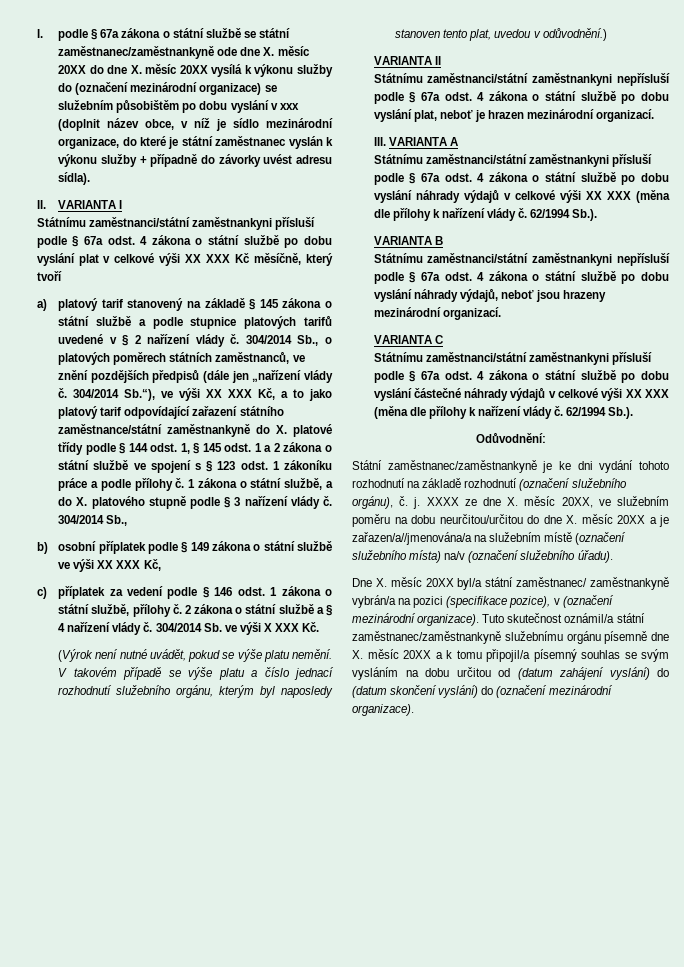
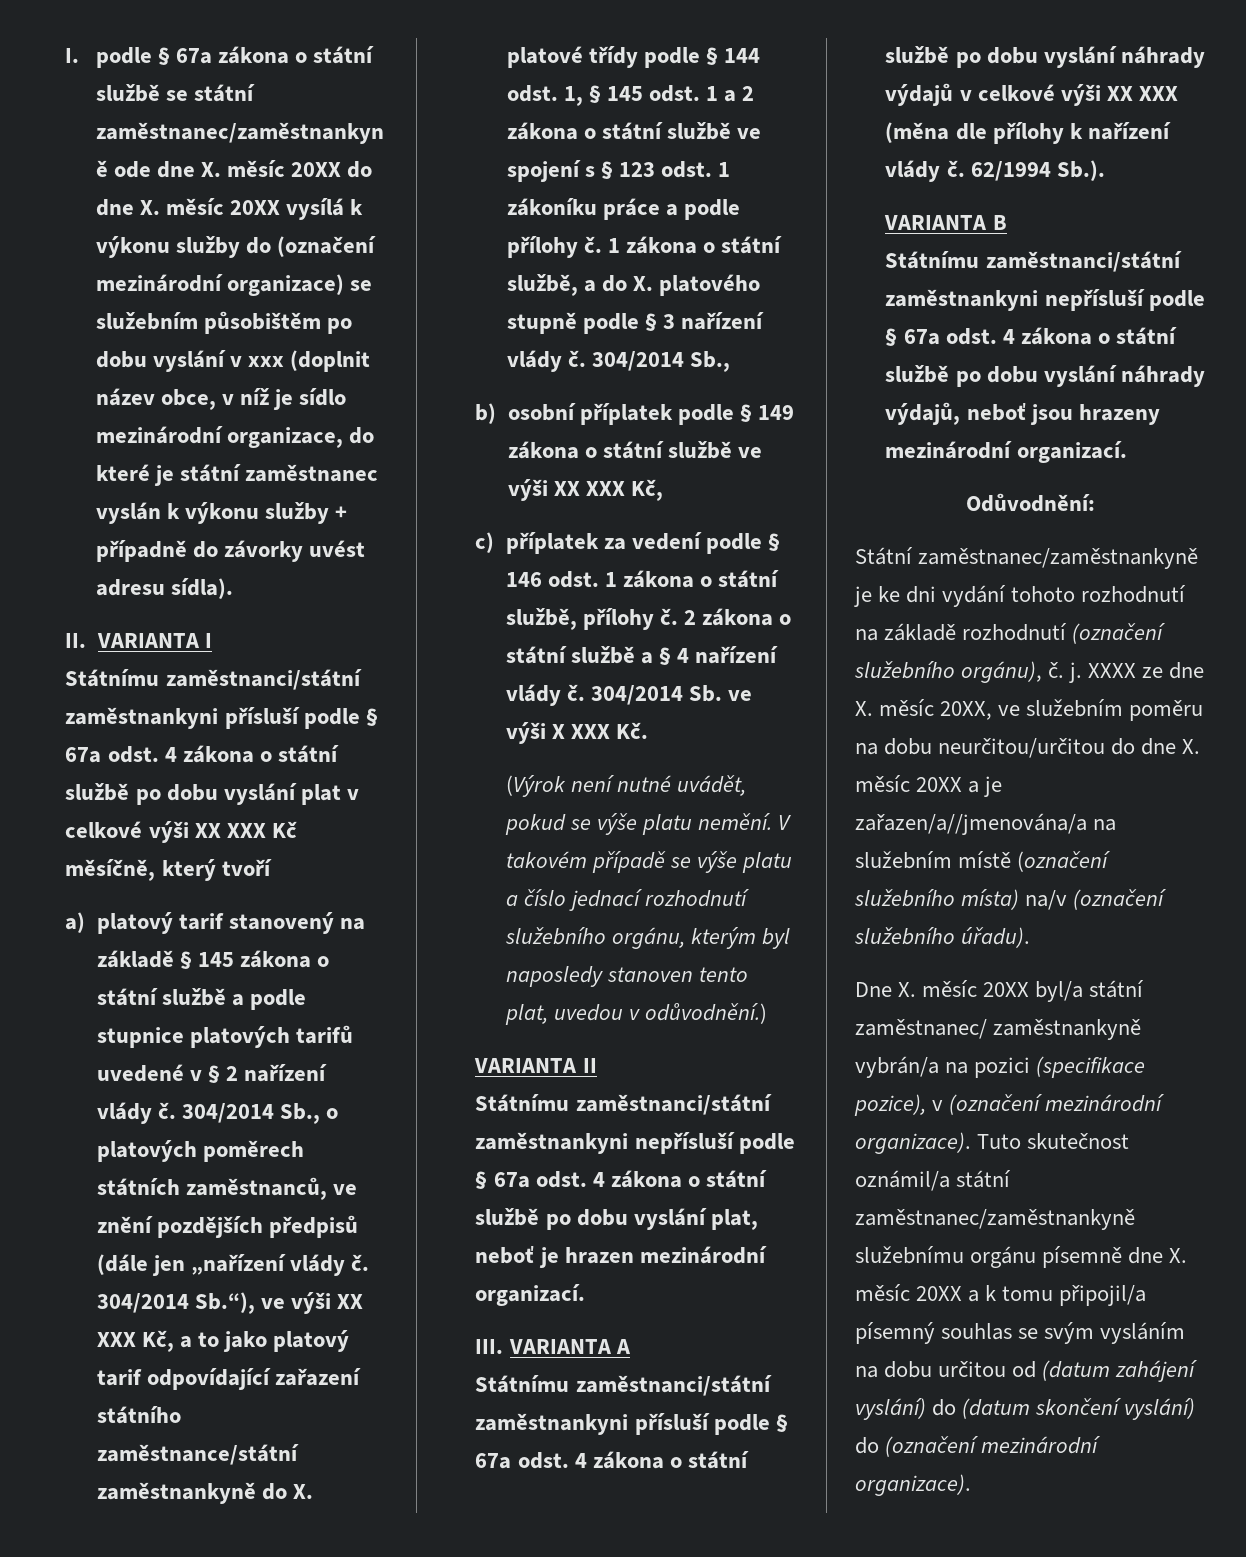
[373,335,443,344] [373,352,652,365] [373,370,669,383] [373,387,669,401] [373,406,634,419] // VARIANTA C // Státnímu zaměstnanci/státní zaměstnankyni přísluší podle § 67a odst. 4 zákona o státní službě po dobu vyslání částečné náhrady výdajů v celkové výši XX XXX (měna dle přílohy k nařízení vlády č. 62/1994 Sb.). -> (1127, 452) none

